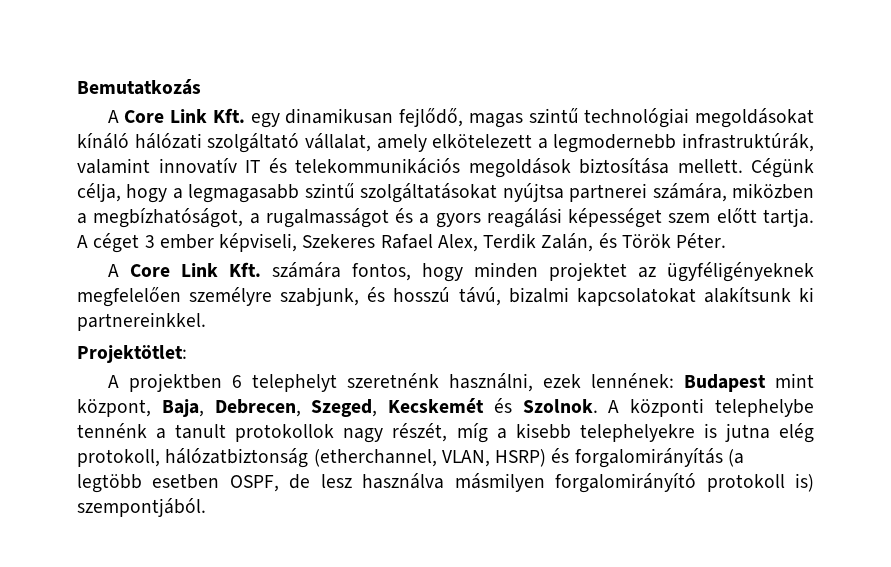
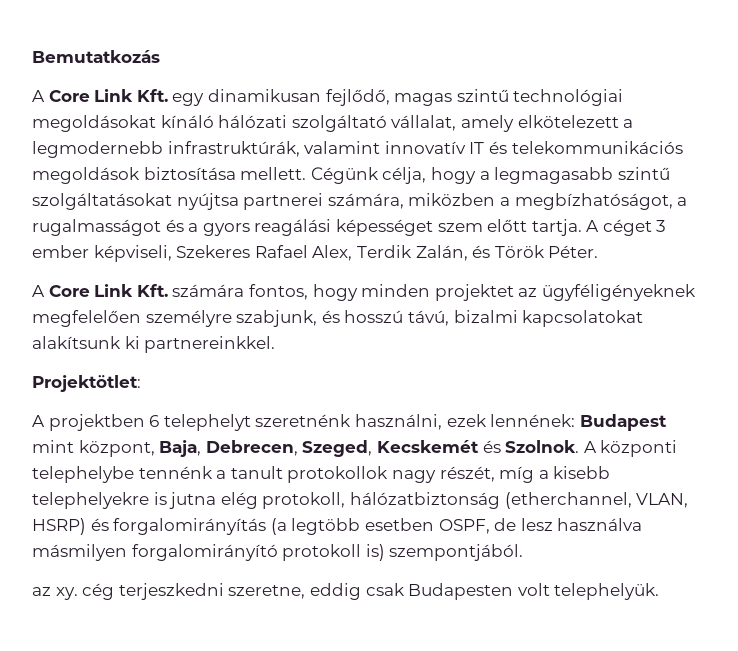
(206, 507) none -> [32,583,660,600] // az xy. cég terjeszkedni szeretne, eddig csak Budapesten volt telephelyük.

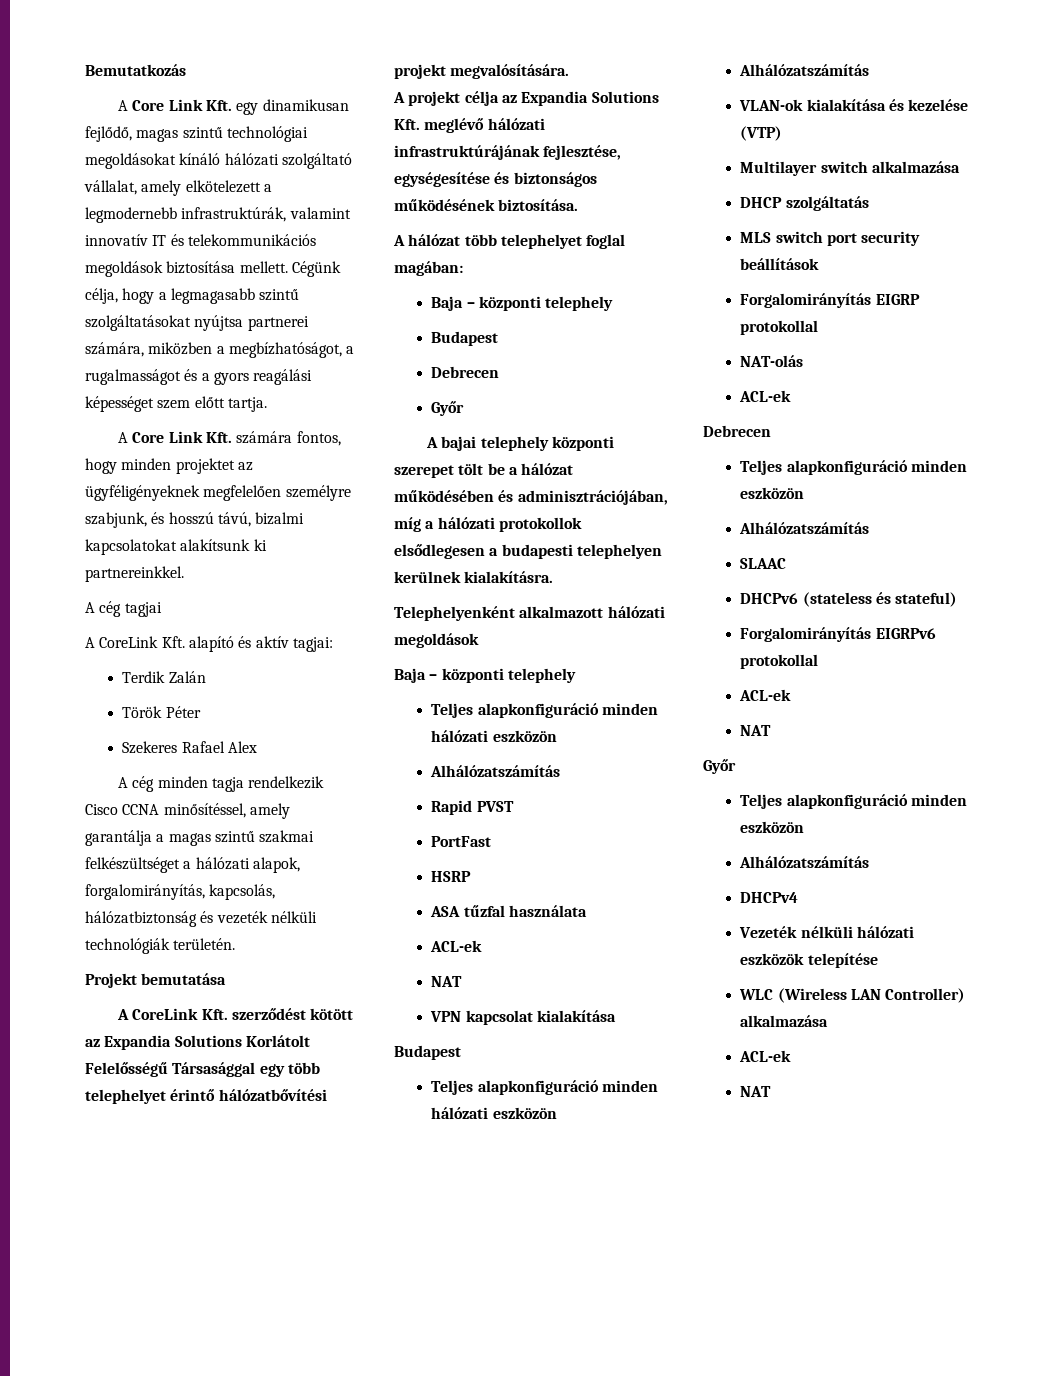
[586,219,667,236] [32,245,599,262] A céget 3 ember képviseli, Szekeres Rafael Alex, Terdik Zalán, és Török Péter. -> (267, 404) none
[32,375,141,392] [32,414,667,431] [32,440,678,457] [32,466,611,483] [32,492,689,509] [32,518,643,535] [32,544,524,561] [32,583,660,600] Projektötlet: // A projektben 6 telephelyt szeretnénk használni, ezek lennének: Budapest mint központ, Baja, Debrecen, Szeged, Kecskemét és Szolnok. A központi telephelybe tennénk a tanult protokollok nagy részét, míg a kisebb telephelyekre is jutna elég protokoll, hálózatbiztonság (etherchannel, VLAN, HSRP) és forgalomirányítás (a legtöbb esetben OSPF, de lesz használva másmilyen forgalomirányító protokoll is) szempontjából. // az xy. cég terjeszkedni szeretne, eddig csak Budapesten volt telephelyük. -> [85,601,162,617] [85,636,333,652] [122,671,206,683] [122,706,201,718] [122,741,257,754] [118,776,325,792] [85,803,290,819] [85,830,315,846] [85,857,300,873] [85,884,276,900] [85,911,317,927] [85,938,236,954] [85,973,227,988] [117,1008,354,1020] [85,1035,310,1050] [85,1062,320,1077] [85,1089,327,1104] [394,64,570,79] [393,91,659,106] [394,118,545,133] [394,145,622,160] [394,172,597,187] [394,199,579,211] [393,234,626,249] [394,261,463,276] [431,296,614,311] [431,331,499,346] [431,366,500,378] [431,401,465,416] [426,436,614,451] [394,463,574,478] [394,490,668,505] [394,517,582,532] [394,544,662,559] [394,571,554,583] [394,606,665,621] [394,633,479,648] [394,668,576,683] [431,703,658,718] [431,730,557,742] [430,765,561,777] [431,800,514,815] [431,836,492,847] [431,871,472,882] [430,905,587,917] [430,940,483,952] [431,976,463,987] [430,1010,616,1025] [394,1045,461,1060] [431,1080,658,1095] [431,1107,557,1119] [739,64,870,76] [739,99,969,111] [740,126,783,141] [740,161,960,176] [740,196,869,211] [740,231,921,246] [740,258,820,270] [740,293,920,308] [740,320,819,335] [740,355,804,367] [739,390,792,402] [703,425,771,437] [740,460,967,475] [740,487,805,499] [739,522,870,534] [740,558,787,569] [740,592,958,607] [740,627,936,642] [740,654,819,669] [739,689,792,701] [740,725,772,736] [703,759,736,774] [740,794,967,809] [740,821,805,833] [739,856,870,868] [740,892,799,903] [739,926,914,938] [740,953,878,968] [739,988,966,1003] [740,1015,829,1027] [739,1050,792,1062] [740,1086,772,1097] A cég tagjai // A CoreLink Kft. alapító és aktív tagjai: // Terdik Zalán // Török Péter // Szekeres Rafael Alex // A cég minden tagja rendelkezik Cisco CCNA minősítéssel, amely garantálja a magas szintű szakmai felkészültséget a hálózati alapok, forgalomirányítás, kapcsolás, hálózatbiztonság és vezeték nélküli technológiák területén. // Projekt bemutatása // A CoreLink Kft. szerződést kötött az Expandia Solutions Korlátolt Felelősségű Társasággal egy több telephelyet érintő hálózatbővítési projekt megvalósítására. // A projekt célja az Expandia Solutions Kft. meglévő hálózati infrastruktúrájának fejlesztése, egységesítése és biztonságos működésének biztosítása. // A hálózat több telephelyet foglal magában: // Baja – központi telephely // Budapest // Debrecen // Győr // A bajai telephely központi szerepet tölt be a hálózat működésében és adminisztrációjában, míg a hálózati protokollok elsődlegesen a budapesti telephelyen kerülnek kialakításra. // Telephelyenként alkalmazott hálózati megoldások // Baja – központi telephely // Teljes alapkonfiguráció minden hálózati eszközön // Alhálózatszámítás // Rapid PVST // PortFast // HSRP // ASA tűzfal használata // ACL-ek // NAT // VPN kapcsolat kialakítása // Budapest // Teljes alapkonfiguráció minden hálózati eszközön // Alhálózatszámítás // VLAN-ok kialakítása és kezelése (VTP) // Multilayer switch alkalmazása // DHCP szolgáltatás // MLS switch port security beállítások // Forgalomirányítás EIGRP protokollal // NAT-olás // ACL-ek // Debrecen // Teljes alapkonfiguráció minden eszközön // Alhálózatszámítás // SLAAC // DHCPv6 (stateless és stateful) // Forgalomirányítás EIGRPv6 protokollal // ACL-ek // NAT // Győr // Teljes alapkonfiguráció minden eszközön // Alhálózatszámítás // DHCPv4 // Vezeték nélküli hálózati eszközök telepítése // WLC (Wireless LAN Controller) alkalmazása // ACL-ek // NAT

